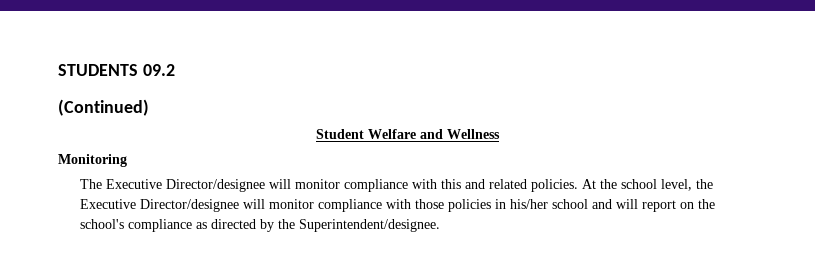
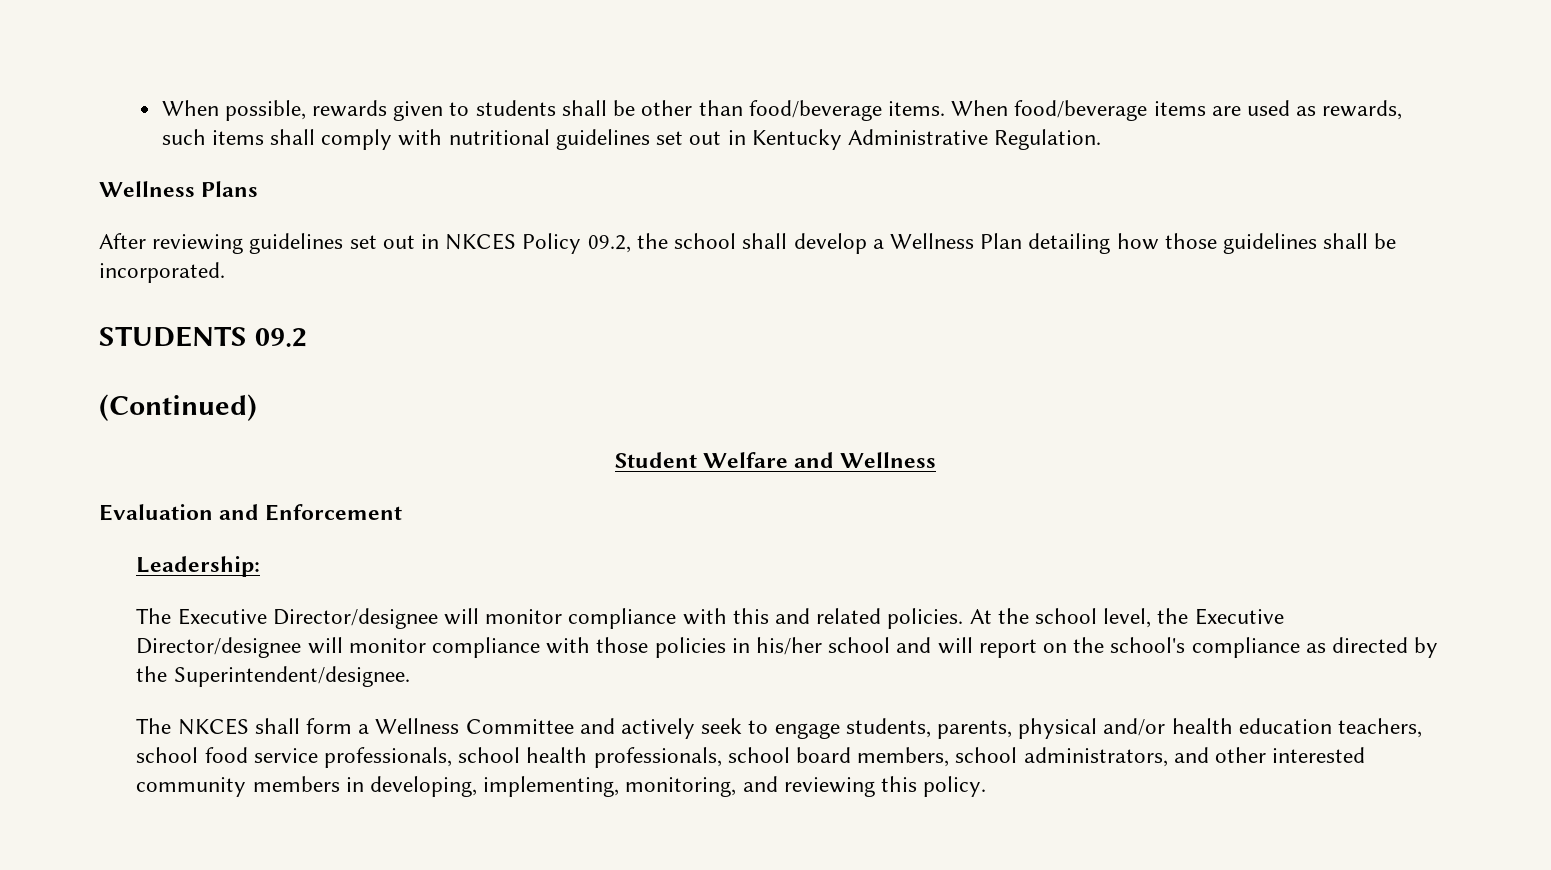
(58, 70) none -> [161,100,1403,121] [161,129,1102,150] [99,181,259,197] [99,233,1397,254] [99,262,225,283] When possible, rewards given to students shall be other than food/beverage items. When food/beverage items are used as rewards, such items shall comply with nutritional guidelines set out in Kentucky Administrative Regulation. // Wellness Plans // After reviewing guidelines set out in NKCES Policy 09.2, the school shall develop a Wellness Plan detailing how those guidelines shall be incorporated. //
[58,154,127,167] Monitoring -> [99,504,403,521] [136,556,261,577] Evaluation and Enforcement // Leadership:
(441, 225) none -> [136,718,1423,739] [136,747,1366,768] [136,776,987,797] // The NKCES shall form a Wellness Committee and actively seek to engage students, parents, physical and/or health education teachers, school food service professionals, school health professionals, school board members, school administrators, and other interested community members in developing, implementing, monitoring, and reviewing this policy.

